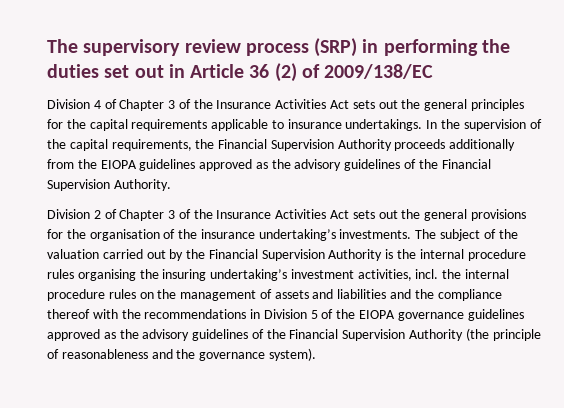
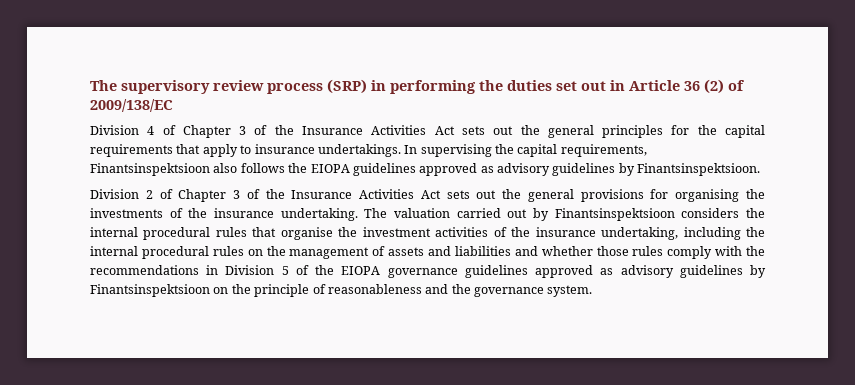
[211,119,269,131] applicable -> [176,144,238,157] that apply
[441,119,542,131] [47,139,516,151] [47,159,74,169] the supervision of the capital requirements, the Financial Supervision Authority proceeds additionally from -> [420,144,647,157] [90,163,285,176] supervising the capital requirements, Finantsinspektsioon also follows
[271,159,491,171] [47,179,171,191] the advisory guidelines of the Financial Supervision Authority. -> [497,163,761,176] advisory guidelines by Finantsinspektsioon.
[66,229,518,241] [47,249,526,261] [47,269,510,281] [47,289,105,301] the organisation of the insurance undertaking’s investments. The subject of the valuation carried out by the Financial Supervision Authority is the internal procedure rules organising the insuring undertaking’s investment activities, incl. the internal procedure -> [675,189,765,202] [90,208,765,221] [90,227,765,240] [90,246,209,259] organising the investments of the insurance undertaking. The valuation carried out by Finantsinspektsioon considers the internal procedural rules that organise the investment activities of the insurance undertaking, including the internal procedural
[414,289,502,301] [47,309,90,319] the compliance thereof -> [541,246,713,259] whether those rules comply
[119,328,489,341] the advisory guidelines of the Financial Supervision Authority (the -> [620,265,767,278] [90,284,251,297] advisory guidelines by Finantsinspektsioon on the
[268,348,316,361] system). -> [547,285,593,297] system.

